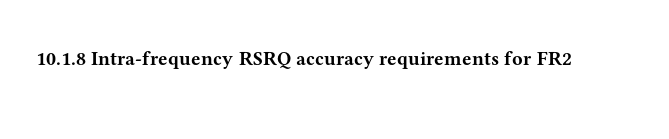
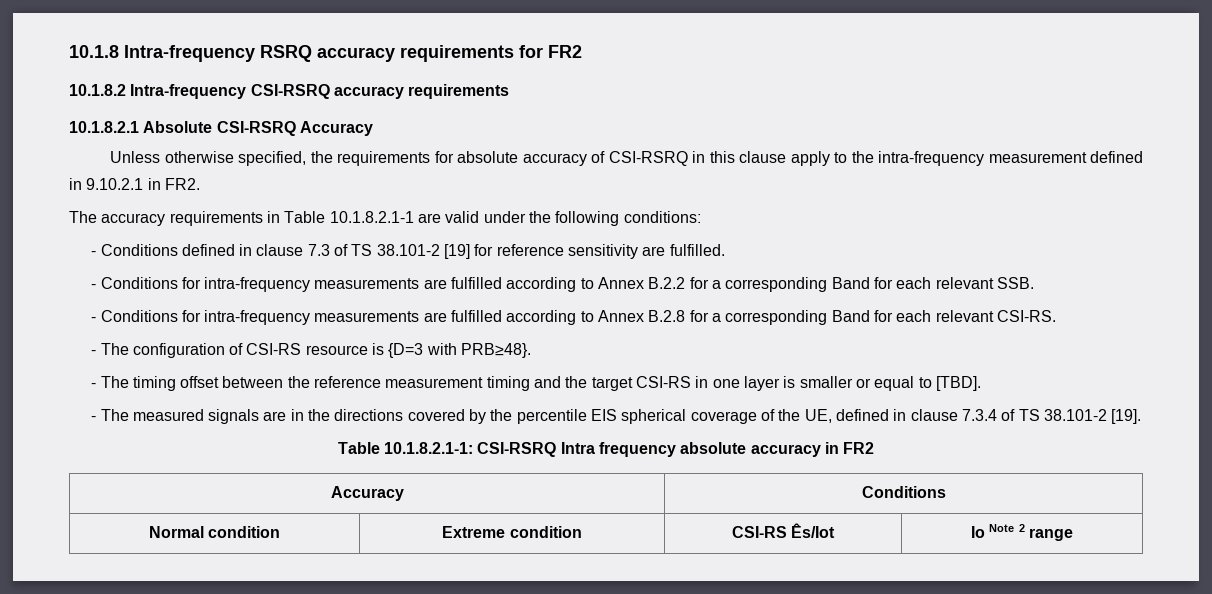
(572, 58) none -> [69,84,510,99] [69,121,373,136] [110,151,1144,166] [69,178,200,190] [69,211,701,226] [91,244,725,259] [91,277,1034,292] [91,310,1056,325] [91,343,532,358] [91,376,981,391] [91,409,1142,424] [337,442,875,457] [330,486,404,501] [861,486,946,498] [148,526,281,538] [442,526,582,538] [731,523,836,538] [971,524,1073,541] // 10.1.8.2 Intra-frequency CSI-RSRQ accuracy requirements // 10.1.8.2.1 Absolute CSI-RSRQ Accuracy // Unless otherwise specified, the requirements for absolute accuracy of CSI-RSRQ in this clause apply to the intra-frequency measurement defined in 9.10.2.1 in FR2. // The accuracy requirements in Table 10.1.8.2.1-1 are valid under the following conditions: // - Conditions defined in clause 7.3 of TS 38.101-2 [19] for reference sensitivity are fulfilled. // - Conditions for intra-frequency measurements are fulfilled according to Annex B.2.2 for a corresponding Band for each relevant SSB. // - Conditions for intra-frequency measurements are fulfilled according to Annex B.2.8 for a corresponding Band for each relevant CSI-RS. // - The configuration of CSI-RS resource is {D=3 with PRB≥48}. // - The timing offset between the reference measurement timing and the target CSI-RS in one layer is smaller or equal to [TBD]. // - The measured signals are in the directions covered by the percentile EIS spherical coverage of the UE, defined in clause 7.3.4 of TS 38.101-2 [19]. // Table 10.1.8.2.1-1: CSI-RSRQ Intra frequency absolute accuracy in FR2 // Accuracy | Conditions // Normal condition | Extreme condition | CSI-RS Ês/Iot | Io Note 2 range

